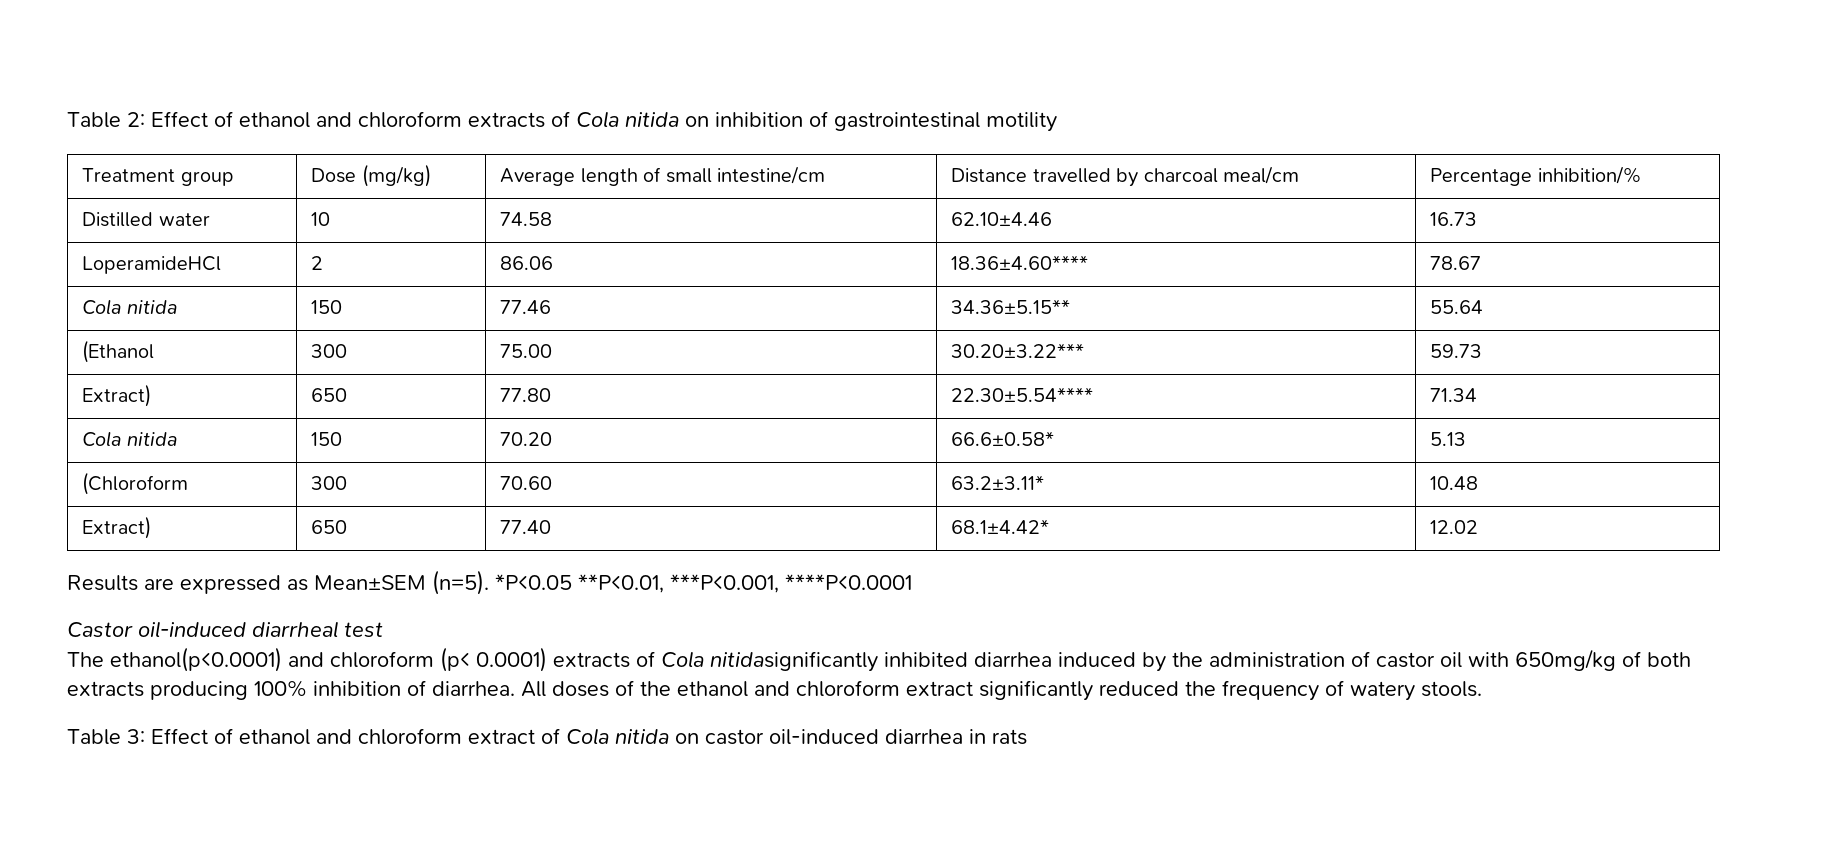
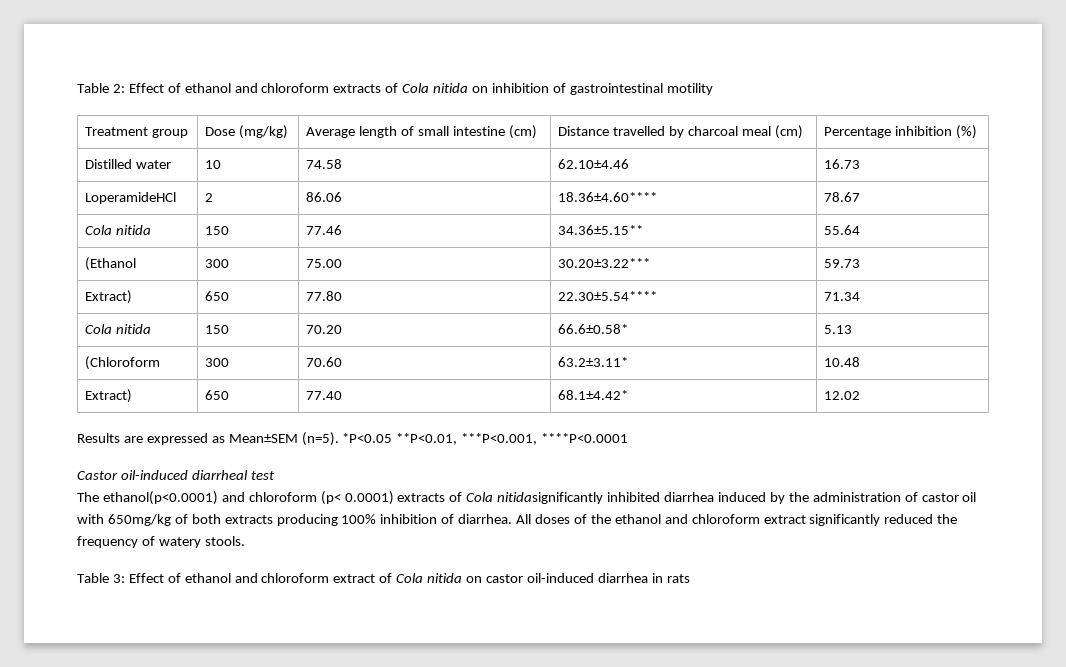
[716,166,825,184] intestine/cm -> [452,125,537,139] intestine (cm)
[1222,166,1299,184] meal/cm -> [741,125,803,139] meal (cm)
[1537,166,1642,184] inhibition/% -> [894,125,977,139] inhibition (%)

